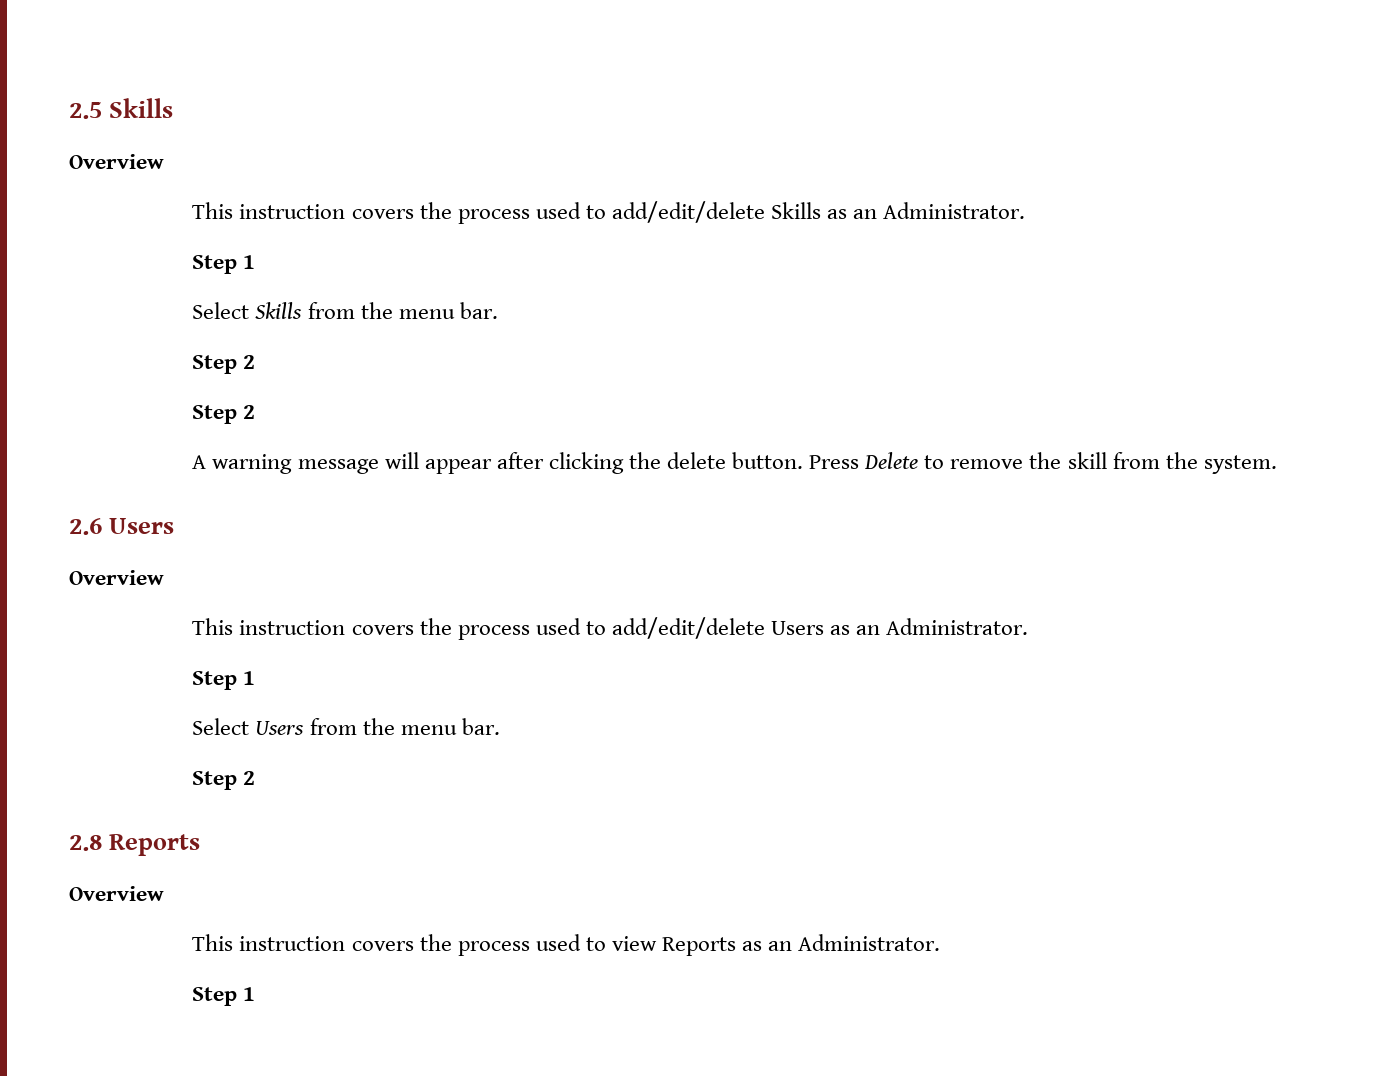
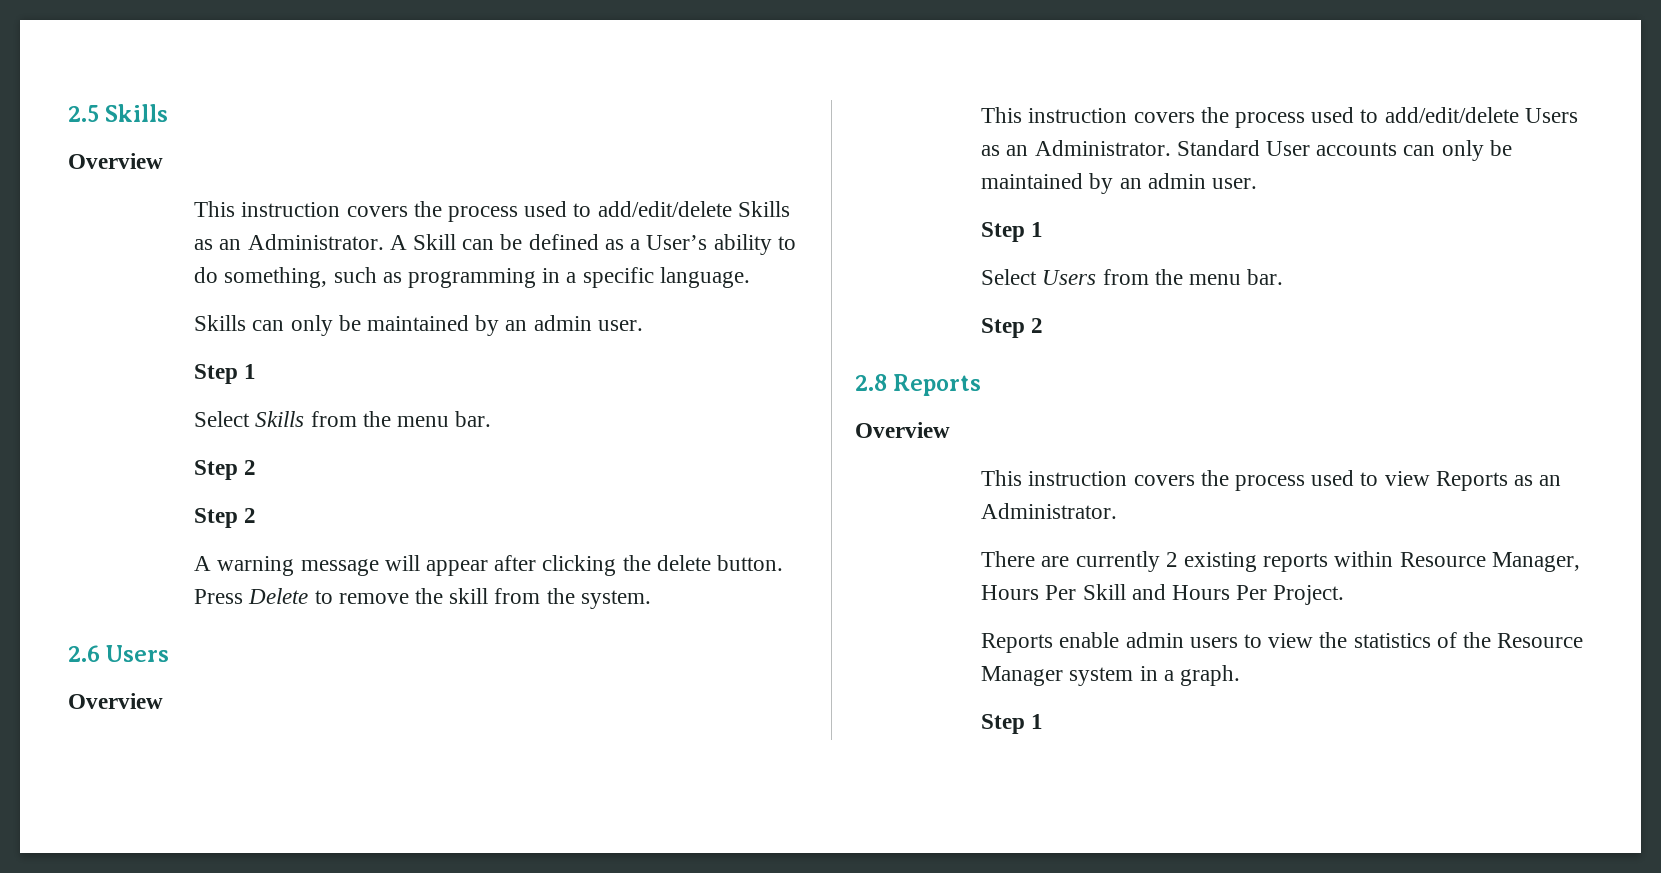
(1026, 210) none -> [389,234,796,255] [194,267,750,288] [194,315,643,336] A Skill can be defined as a User’s ability to do something, such as programming in a specific language. // Skills can only be maintained by an admin user.
(1029, 626) none -> [1176,140,1512,161] [981,173,1258,194] Standard User accounts can only be maintained by an admin user.
(941, 942) none -> [981,551,1580,572] [981,584,1345,605] [981,632,1584,653] [981,665,1241,686] // There are currently 2 existing reports within Resource Manager, Hours Per Skill and Hours Per Project. // Reports enable admin users to view the statistics of the Resource Manager system in a graph.

